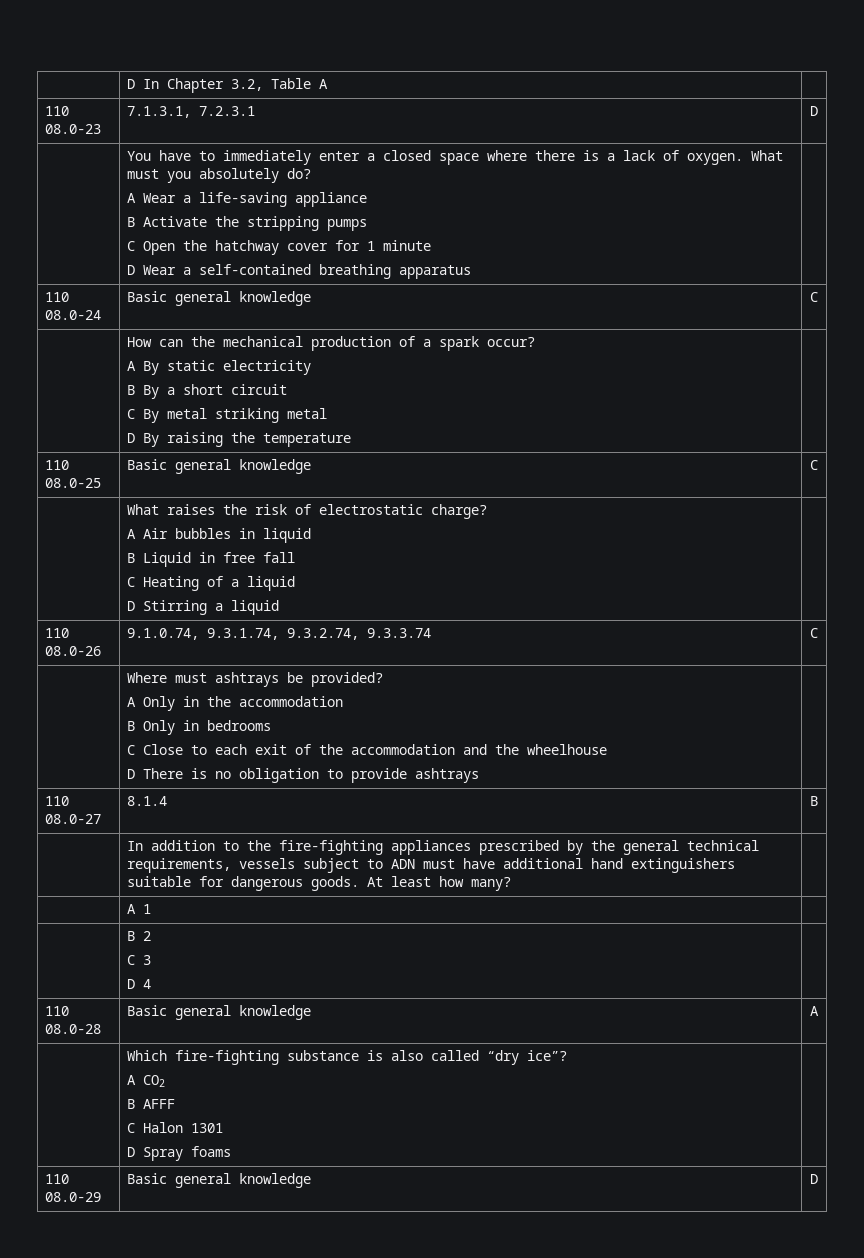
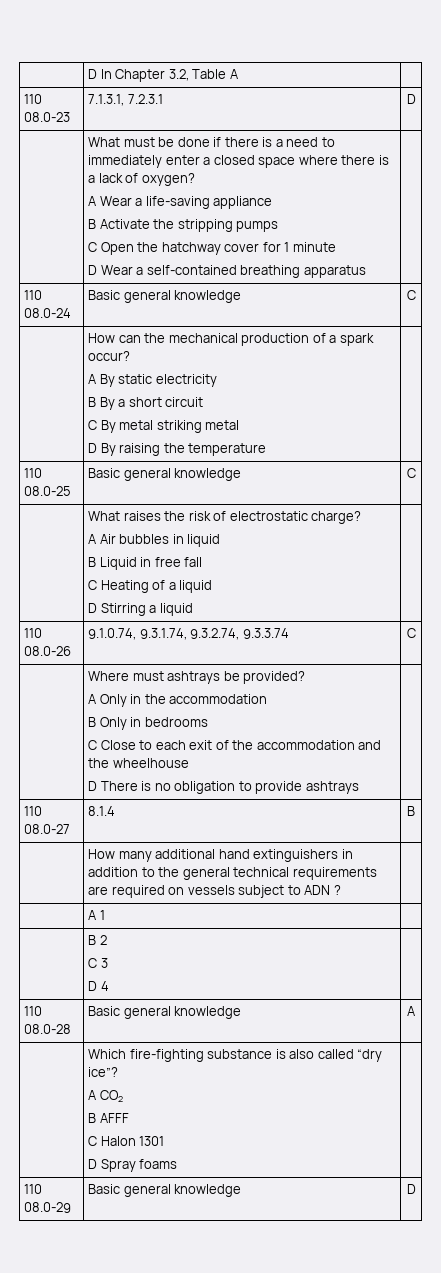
[126,150,191,161] You have -> [88,137,319,147] What must be done if there is a need
[686,150,783,165] [126,168,311,183] oxygen. What must you absolutely do? -> [141,173,195,186] oxygen?
[126,840,759,855] [126,858,735,873] [126,876,511,891] In addition to the fire-fighting appliances prescribed by the general technical requirements, vessels subject to ADN must have additional hand extinguishers suitable for dangerous goods. At least how many? -> [88,849,353,862] [88,867,377,880] [88,885,341,898] How many additional hand extinguishers in addition to the general technical requirements are required on vessels subject to ADN ?

